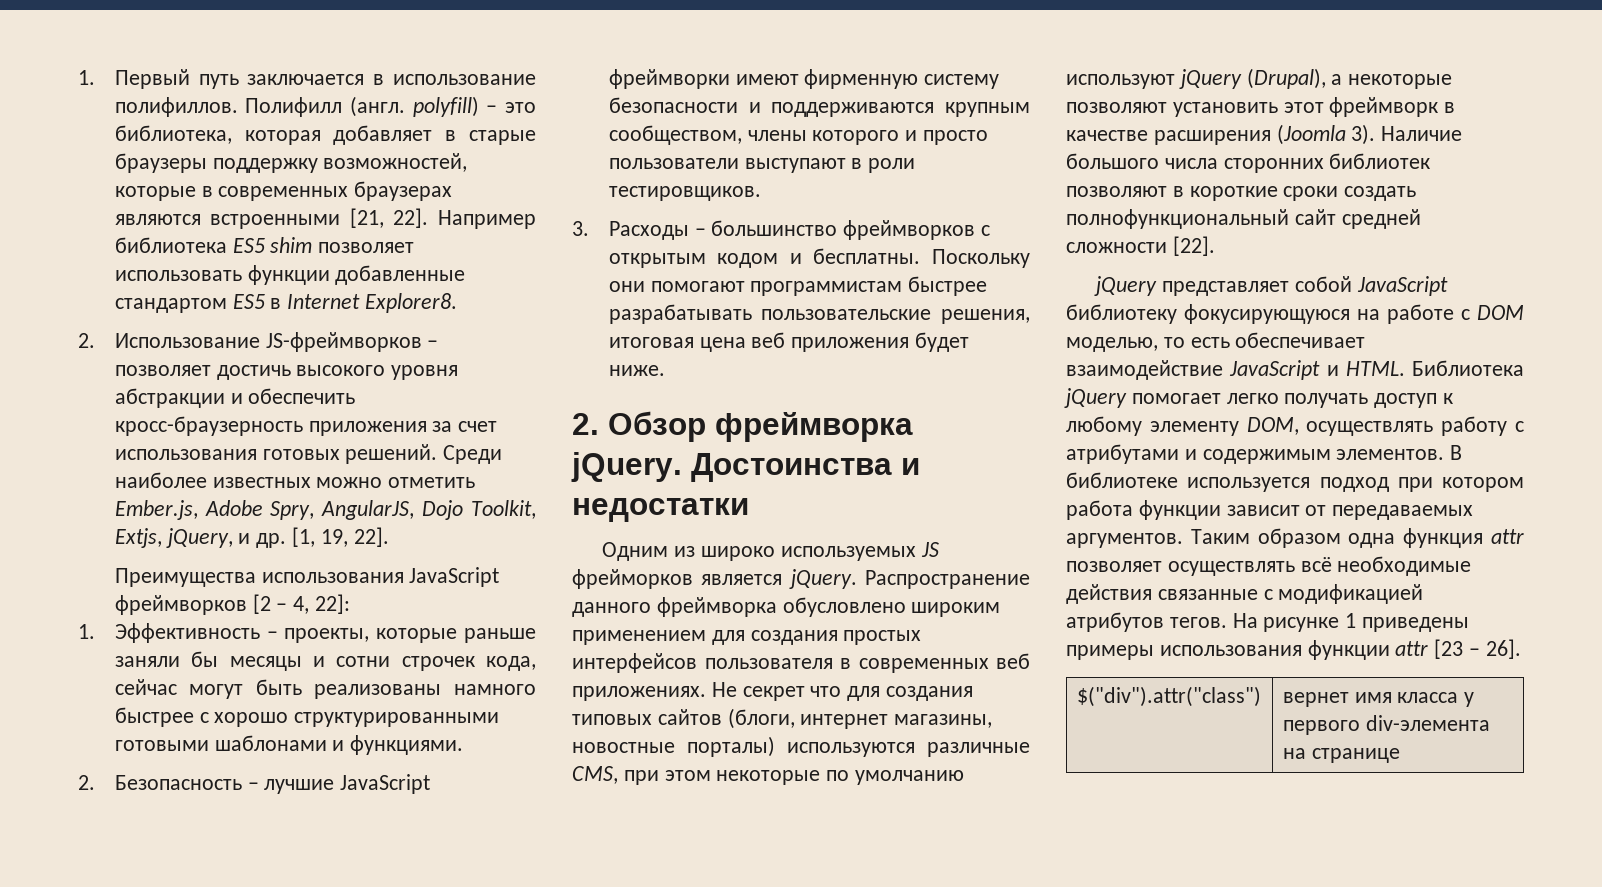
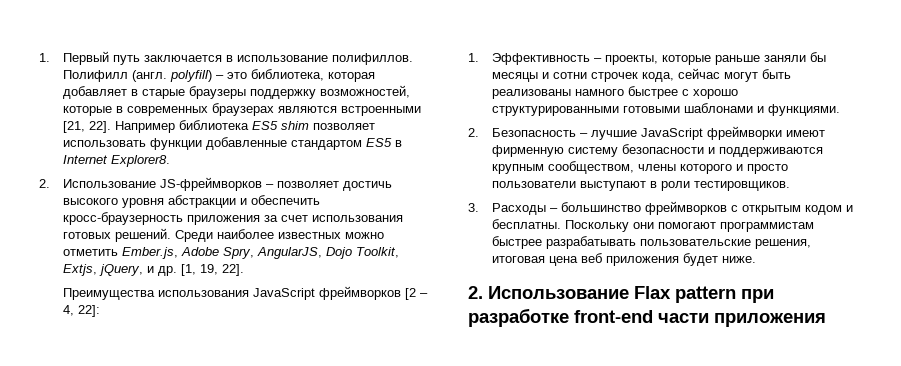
[608,411,913,442] [571,452,920,482] [572,498,749,522] [602,542,939,561] [572,569,1030,589] [572,597,1001,617] [572,630,922,645] [572,653,1030,673] [572,682,974,701] [572,708,993,729] [572,736,1030,757] [572,766,965,785] [1066,68,1453,89] [1066,97,1456,117] [1066,124,1463,145] [1066,153,1431,173] [1066,186,1417,201] [1066,209,1421,229] [1066,236,1215,256] [1094,276,1448,296] [1066,304,1524,324] [1066,332,1366,352] [1066,360,1524,380] [1064,388,1454,408] [1066,416,1524,436] [1066,444,1463,464] [1066,472,1524,492] [1066,500,1474,520] [1066,528,1524,548] [1066,556,1472,576] [1066,584,1424,604] [1066,612,1470,632] [1066,639,1521,660] [1076,686,1261,707] [1282,692,1475,707] [1282,715,1490,735] [1282,748,1400,763] Обзор фреймворка jQuery. Достоинства и недостатки // Одним из широко используемых JS фрейморков является jQuery. Распространение данного фреймворка обусловлено широким применением для создания простых интерфейсов пользователя в современных веб приложениях. Не секрет что для создания типовых сайтов (блоги, интернет магазины, новостные порталы) используются различные CMS, при этом некоторые по умолчанию используют jQuery (Drupal), а некоторые позволяют установить этот фреймворк в качестве расширения (Joomla 3). Наличие большого числа сторонних библиотек позволяют в короткие сроки создать полнофункциональный сайт средней сложности [22]. // jQuery представляет собой JavaScript библиотеку фокусирующуюся на работе с DOM моделью, то есть обеспечивает взаимодействие JavaScript и HTML. Библиотека jQuery помогает легко получать доступ к любому элементу DOM, осуществлять работу с атрибутами и содержимым элементов. В библиотеке используется подход при котором работа функции зависит от передаваемых аргументов. Таким образом одна функция attr позволяет осуществлять всё необходимые действия связанные с модификацией атрибутов тегов. На рисунке 1 приведены примеры использования функции attr [23 – 26]. // $("div").attr("class") | вернет имя класса у первого div-элемента на странице -> [488,286,774,303] [468,308,826,327] Использование Flax pattern при разработке front-end части приложения

